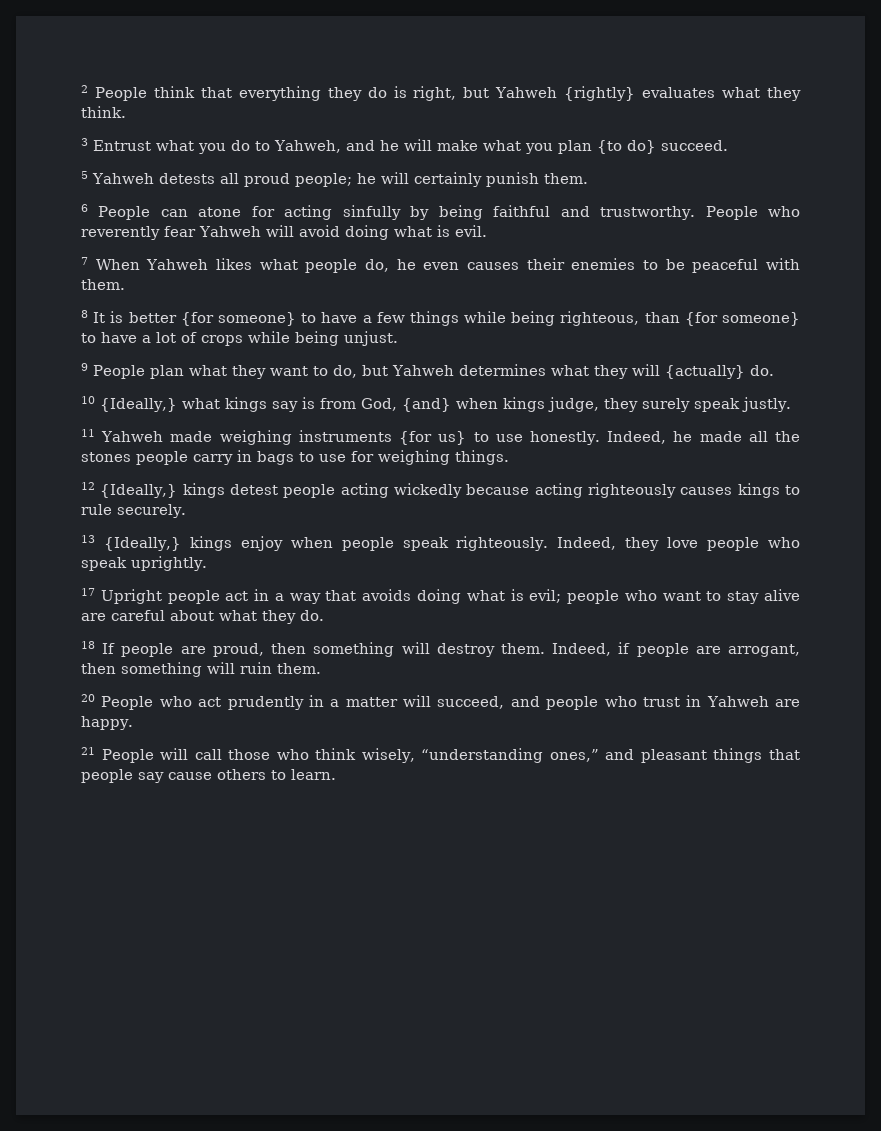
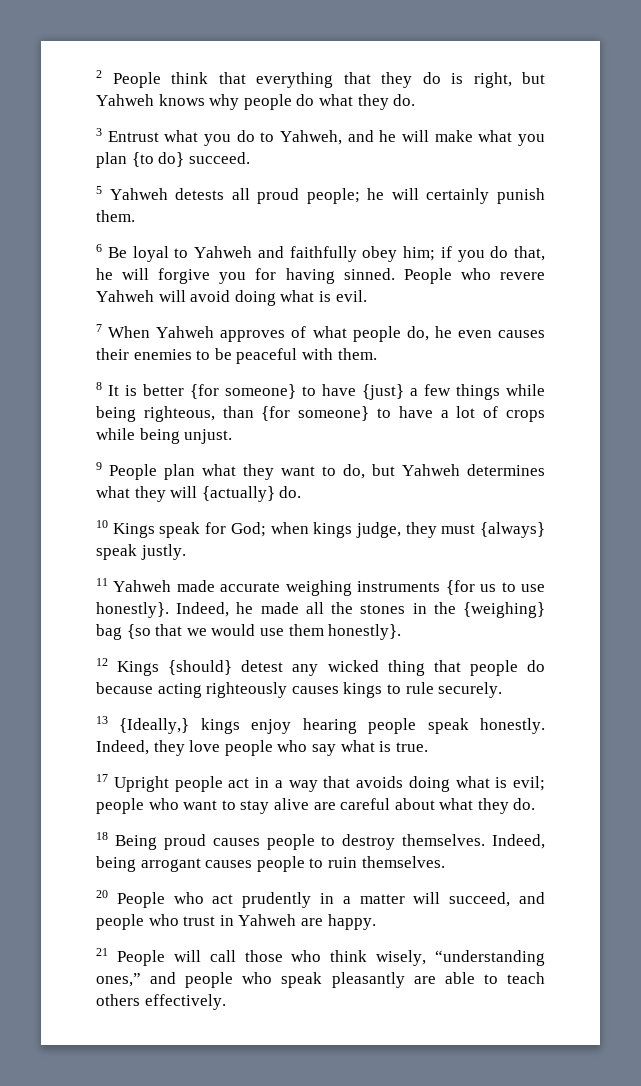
(321, 93) none -> [343,72,371,84] that
[564,86,801,101] [81,106,126,118] {rightly} evaluates what they think. -> [158,94,416,110] knows why people do what they do.
[98,205,800,220] [81,226,196,240] People can atone for acting sinfully by being faithful and trustworthy. People who reverently fear -> [107,246,545,262] [96,268,545,284] Be loyal to Yahweh and faithfully obey him; if you do that, he will forgive you for having sinned. People who revere
[215,258,252,270] likes -> [220,326,307,342] approves of
(358, 317) none -> [362,384,404,400] {just}
[100,397,451,412] {Ideally,} what kings say is from God, {and} -> [112,522,266,538] Kings speak for God;
[641,398,690,412] surely -> [441,522,545,538] must {always}
(213, 436) none -> [220,582,281,592] accurate
[438,431,600,445] us} to use honestly. -> [480,582,545,592] [96,602,169,618] us to use honestly}.
[136,450,509,465] [81,482,462,498] people carry in bags to use for weighing things. // 12 {Ideally,} kings detest people acting wickedly -> [412,602,545,618] [96,624,402,640] [96,658,545,676] in the {weighing} bag {so that we would use them honestly}. // 12 Kings {should} detest any wicked thing that people do
[290,537,333,548] when -> [302,718,357,734] hearing
[456,536,549,551] righteously. -> [480,718,545,734] honestly.
[81,556,207,571] speak uprightly. -> [311,740,428,756] say what is true.
[102,642,800,657] [81,662,321,677] If people are proud, then something will destroy them. Indeed, if people are arrogant, then something will ruin them. -> [114,834,545,850] [96,856,445,872] Being proud causes people to destroy themselves. Indeed, being arrogant causes people to ruin themselves.
[640,748,800,763] [81,769,336,783] pleasant things that people say cause others to learn. -> [185,972,545,988] [96,994,226,1010] people who speak pleasantly are able to teach others effectively.

